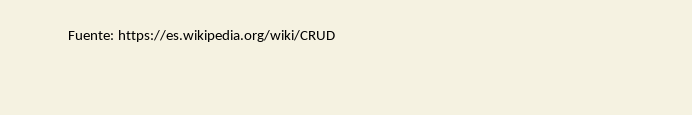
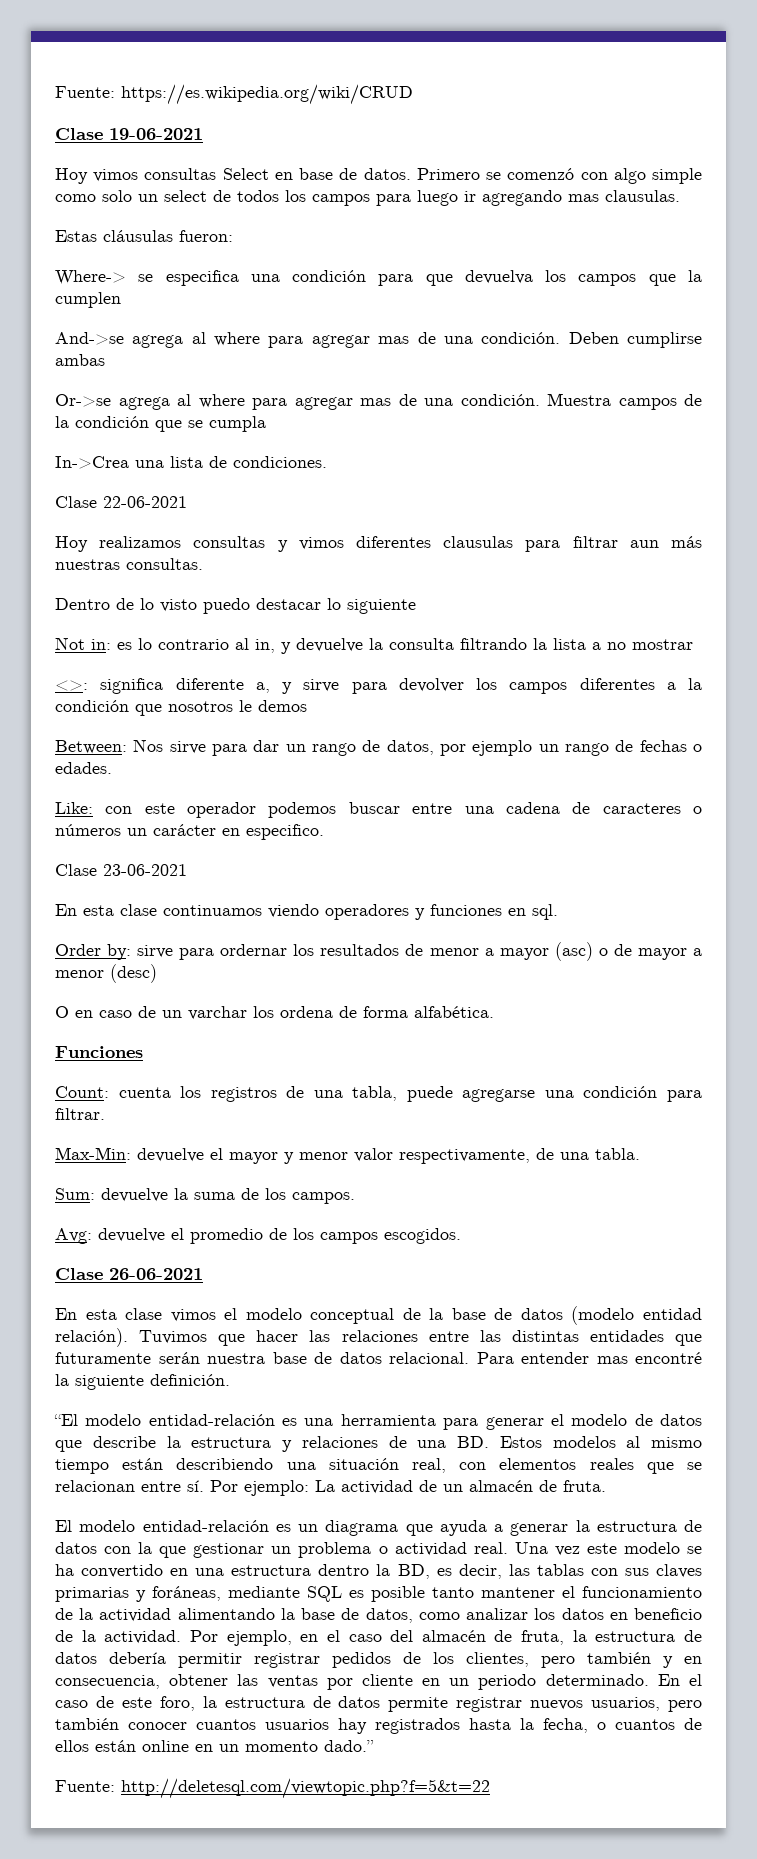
(335, 36) none -> [55,128,203,140] [55,168,703,184] [55,190,680,206] [55,230,233,242] [55,270,702,286] [55,292,121,308] [55,332,703,348] [55,354,105,366] [55,393,702,410] [55,416,266,432] [55,456,327,469] [55,496,187,508] [55,536,702,552] [55,558,203,570] [55,598,416,614] [55,637,693,654] [55,678,702,694] [55,700,307,716] [55,739,702,756] [55,762,112,774] [55,802,703,818] [55,824,324,840] [55,864,187,876] [55,904,558,920] [55,942,703,961] [55,964,157,983] [55,1006,494,1020] [55,1046,143,1058] [55,1086,702,1102] [55,1108,105,1120] [55,1147,640,1164] [55,1188,355,1204] [55,1228,461,1244] [55,1268,203,1280] [55,1306,703,1325] [55,1328,703,1347] [55,1352,702,1364] [55,1374,230,1390] [54,1414,703,1430] [55,1436,702,1452] [55,1458,703,1474] [55,1480,606,1496] [55,1520,702,1536] [55,1542,702,1558] [55,1564,702,1579] [55,1586,702,1602] [55,1608,702,1623] [55,1630,702,1646] [55,1652,702,1668] [55,1674,702,1690] [55,1696,702,1712] [55,1718,702,1734] [55,1740,374,1752] [55,1778,490,1799] // Clase 19-06-2021 // Hoy vimos consultas Select en base de datos. Primero se comenzó con algo simple como solo un select de todos los campos para luego ir agregando mas clausulas. // Estas cláusulas fueron: // Where-> se especifica una condición para que devuelva los campos que la cumplen // And->se agrega al where para agregar mas de una condición. Deben cumplirse ambas // Or->se agrega al where para agregar mas de una condición. Muestra campos de la condición que se cumpla // In->Crea una lista de condiciones. // Clase 22-06-2021 // Hoy realizamos consultas y vimos diferentes clausulas para filtrar aun más nuestras consultas. // Dentro de lo visto puedo destacar lo siguiente // Not in: es lo contrario al in, y devuelve la consulta filtrando la lista a no mostrar // <>: significa diferente a, y sirve para devolver los campos diferentes a la condición que nosotros le demos // Between: Nos sirve para dar un rango de datos, por ejemplo un rango de fechas o edades. // Like: con este operador podemos buscar entre una cadena de caracteres o números un carácter en especifico. // Clase 23-06-2021 // En esta clase continuamos viendo operadores y funciones en sql. // Order by: sirve para ordernar los resultados de menor a mayor (asc) o de mayor a menor (desc) // O en caso de un varchar los ordena de forma alfabética. // Funciones // Count: cuenta los registros de una tabla, puede agregarse una condición para filtrar. // Max-Min: devuelve el mayor y menor valor respectivamente, de una tabla. // Sum: devuelve la suma de los campos. // Avg: devuelve el promedio de los campos escogidos. // Clase 26-06-2021 // En esta clase vimos el modelo conceptual de la base de datos (modelo entidad relación). Tuvimos que hacer las relaciones entre las distintas entidades que futuramente serán nuestra base de datos relacional. Para entender mas encontré la siguiente definición. // “El modelo entidad-relación es una herramienta para generar el modelo de datos que describe la estructura y relaciones de una BD. Estos modelos al mismo tiempo están describiendo una situación real, con elementos reales que se relacionan entre sí. Por ejemplo: La actividad de un almacén de fruta. // El modelo entidad-relación es un diagrama que ayuda a generar la estructura de datos con la que gestionar un problema o actividad real. Una vez este modelo se ha convertido en una estructura dentro la BD, es decir, las tablas con sus claves primarias y foráneas, mediante SQL es posible tanto mantener el funcionamiento de la actividad alimentando la base de datos, como analizar los datos en beneficio de la actividad. Por ejemplo, en el caso del almacén de fruta, la estructura de datos debería permitir registrar pedidos de los clientes, pero también y en consecuencia, obtener las ventas por cliente en un periodo determinado. En el caso de este foro, la estructura de datos permite registrar nuevos usuarios, pero también conocer cuantos usuarios hay registrados hasta la fecha, o cuantos de ellos están online en un momento dado.” // Fuente: http://deletesql.com/viewtopic.php?f=5&t=22

